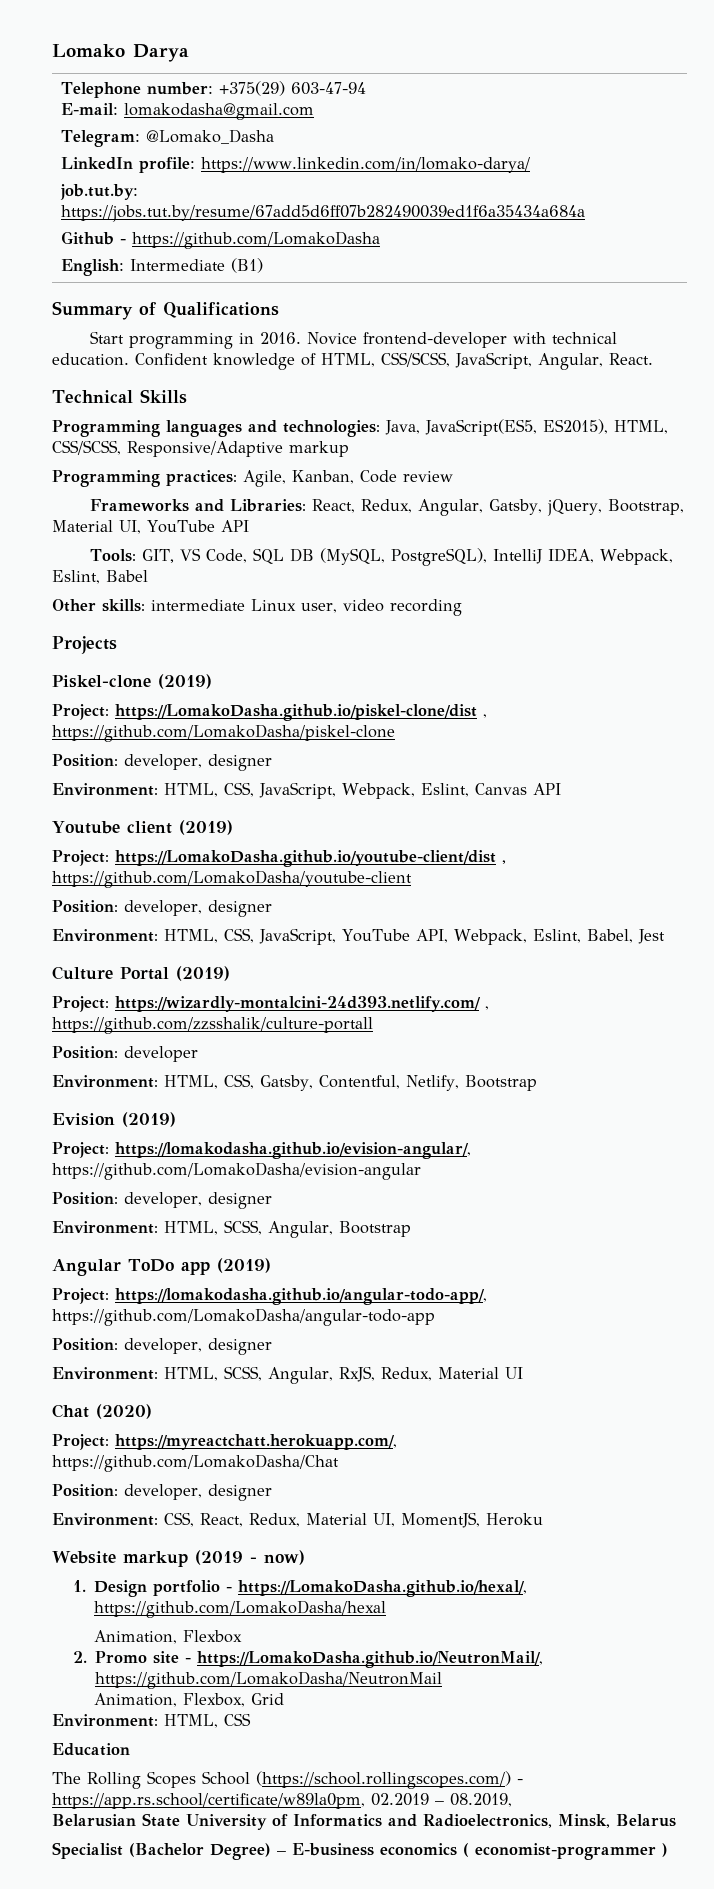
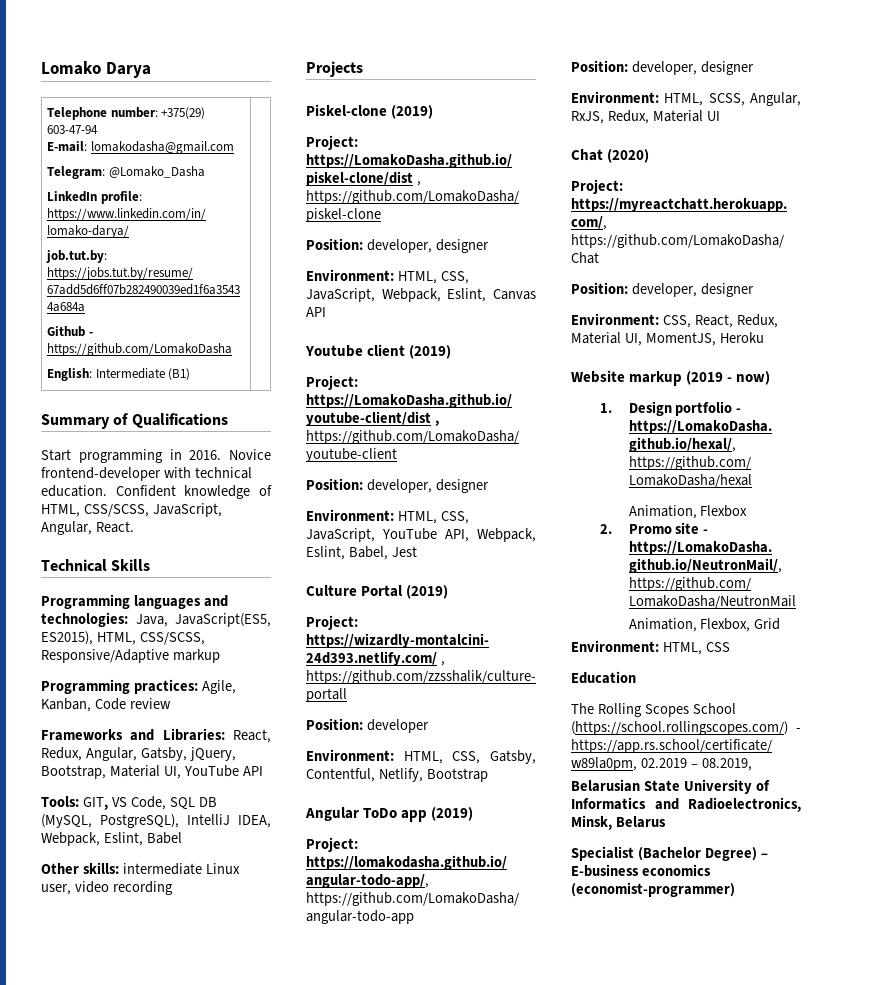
[52,1112,176,1127] [52,1142,471,1159] [52,1162,421,1180] [52,1192,272,1209] [52,1220,411,1238] // Evision (2019) // Project: https://lomakodasha.github.io/evision-angular/, https://github.com/LomakoDasha/evision-angular // Position: developer, designer // Environment: HTML, SCSS, Angular, Bootstrap -> (488, 775) none
[463,1843,668,1860] ( economist-programmer ) -> [571,882,735,897] (economist-programmer)

